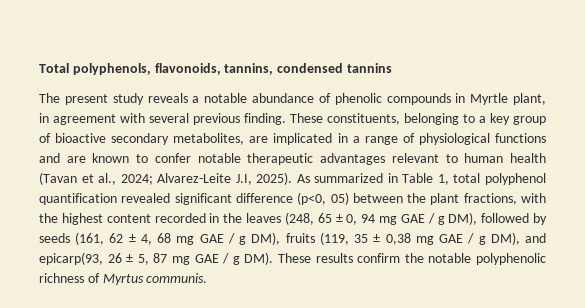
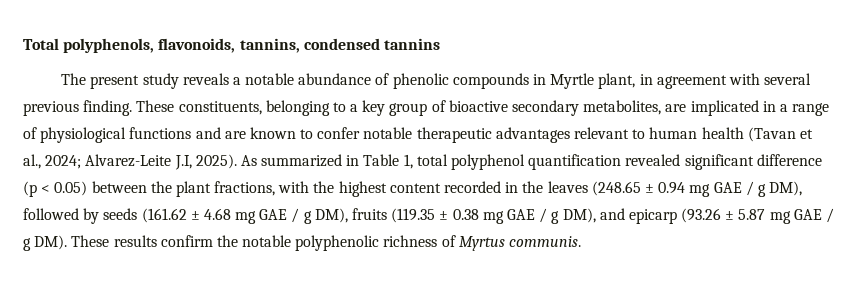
[297,192,349,205] (p<0, 05) -> [23,181,88,197] (p < 0.05)
[284,212,376,225] (248, 65 ± 0, 94 -> [591,181,686,196] (248.65 ± 0.94
[75,232,172,245] (161, 62 ± 4, 68 -> [141,208,231,223] (161.62 ± 4.68
[319,232,411,245] (119, 35 ± 0,38 -> [391,208,479,223] (119.35 ± 0.38
[39,252,168,265] epicarp(93, 26 ± 5, 87 -> [628,208,766,224] epicarp (93.26 ± 5.87

